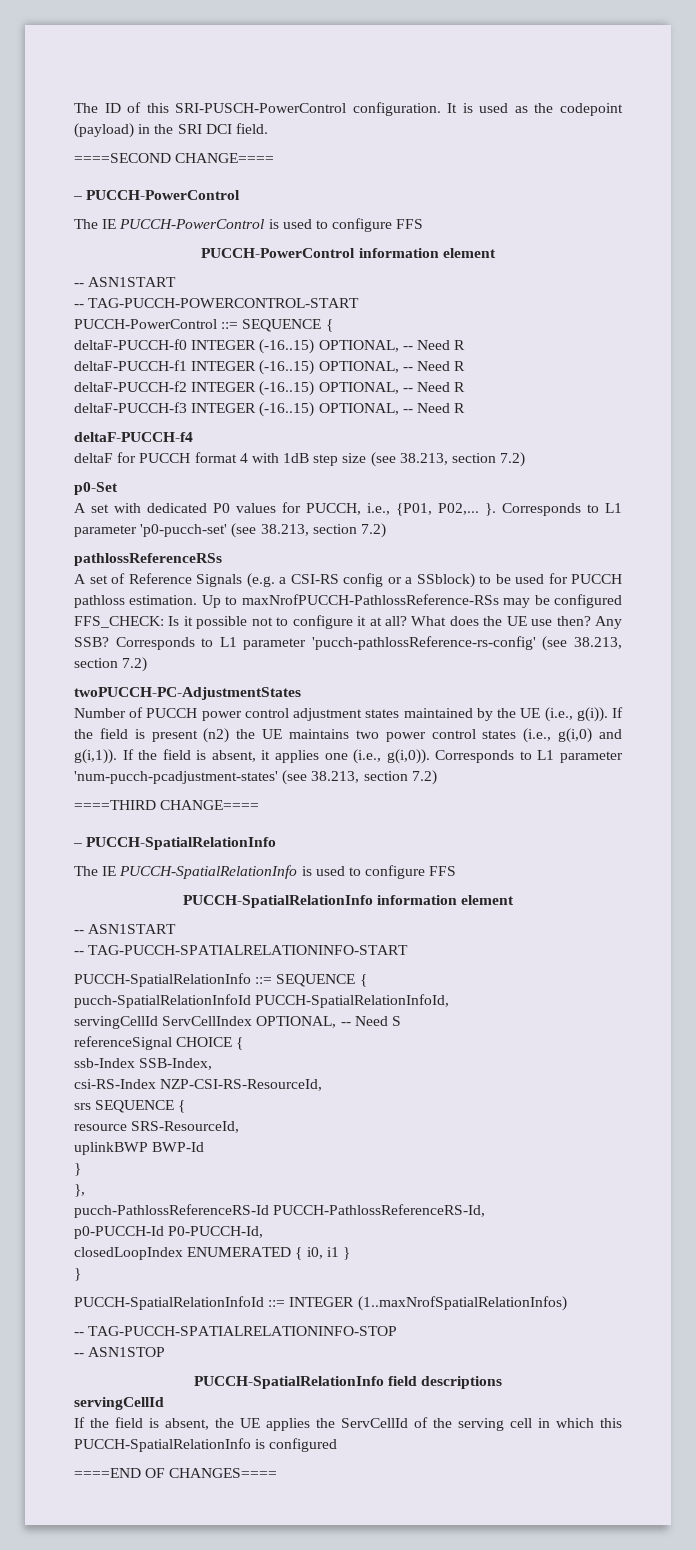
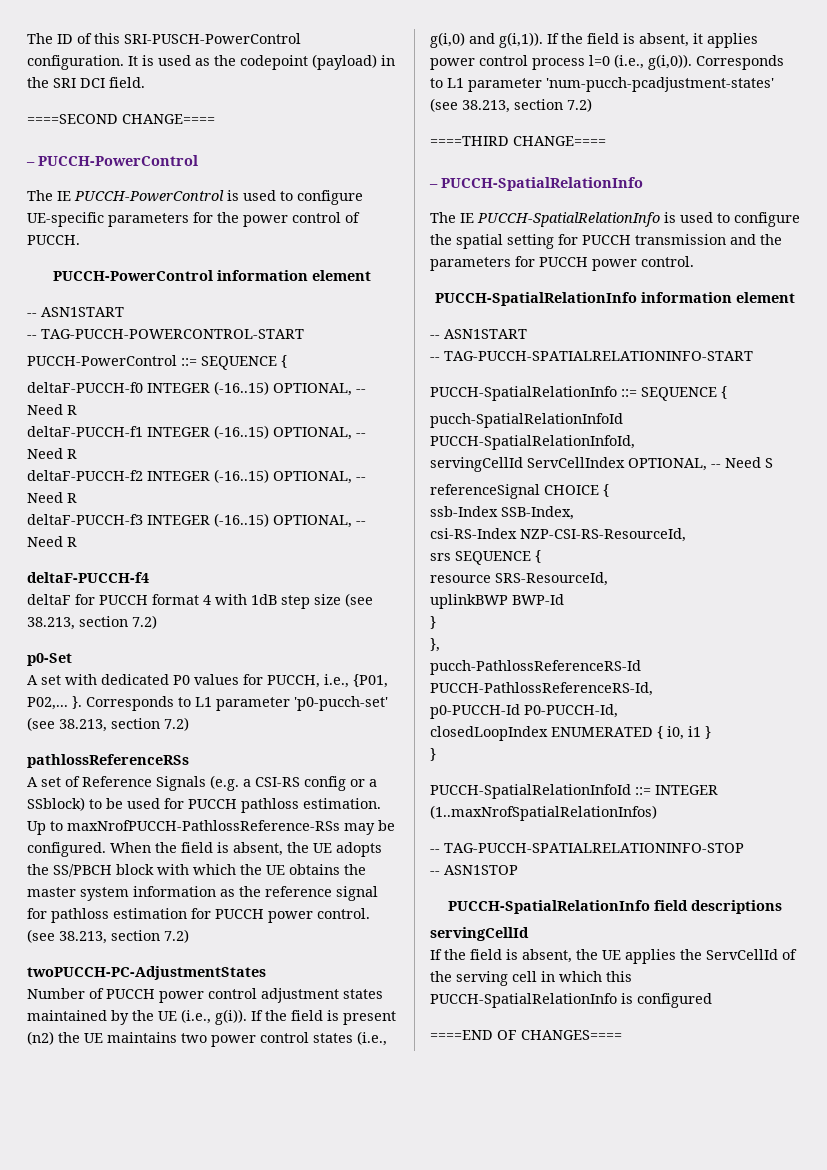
[396,219,424,229] FFS -> [27,212,360,227] [27,235,80,245] UE-specific parameters for the power control of PUCCH.
[554,594,622,608] [74,615,622,629] [74,636,536,650] configured FFS_CHECK: Is it possible not to configure it at all? What does the UE use then? Any SSB? Corresponds to L1 parameter 'pucch-pathlossReference-rs-config' -> [27,842,382,857] [27,864,366,877] [27,886,378,901] [27,908,370,923] configured. When the field is absent, the UE adopts the SS/PBCH block with which the UE obtains the master system information as the reference signal for pathloss estimation for PUCCH power control.
[324,753,348,760] one -> [430,55,610,70] power control process l=0
[429,866,457,876] FFS -> [430,234,782,249] [430,256,694,271] the spatial setting for PUCCH transmission and the parameters for PUCCH power control.

